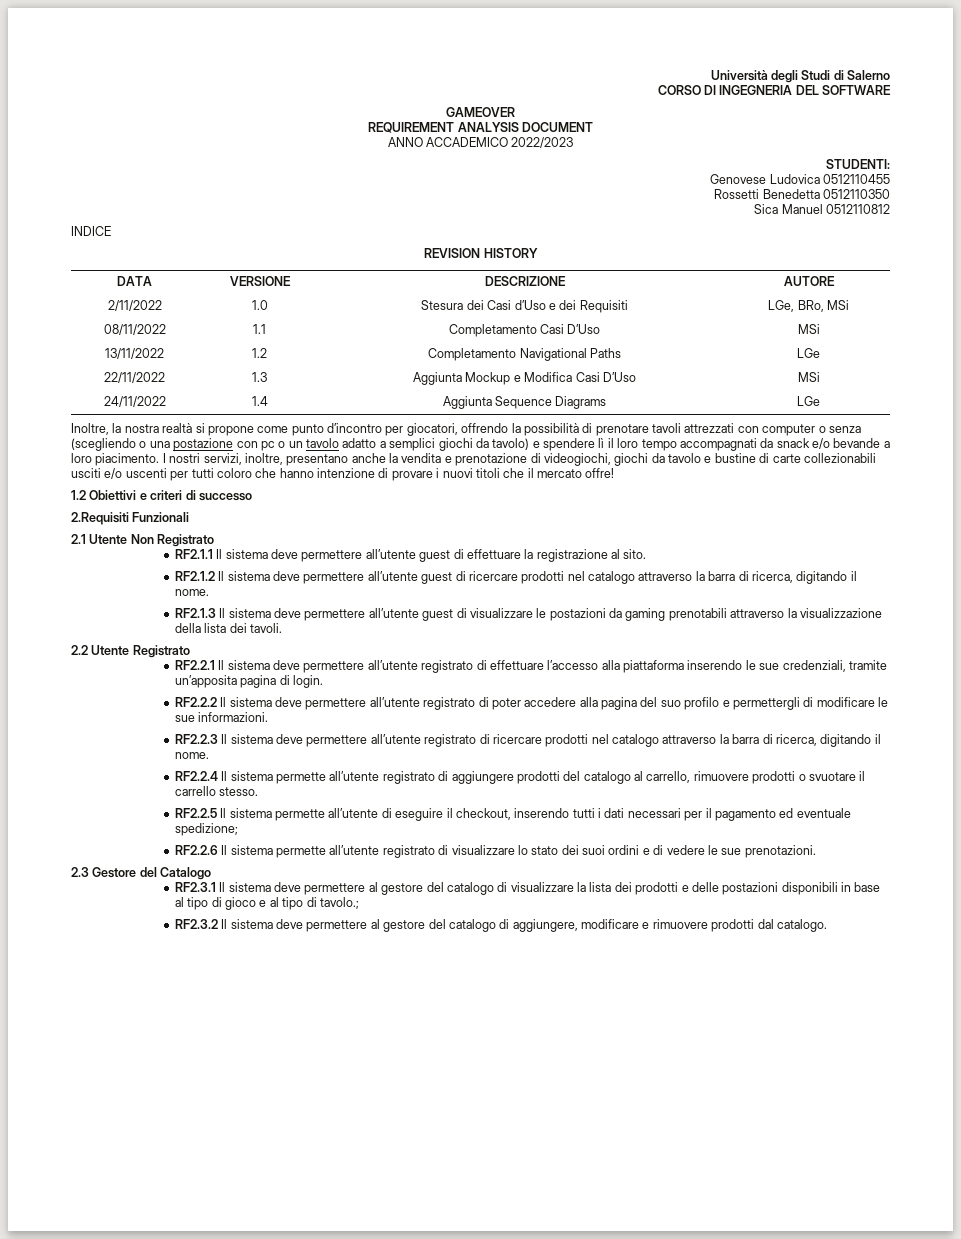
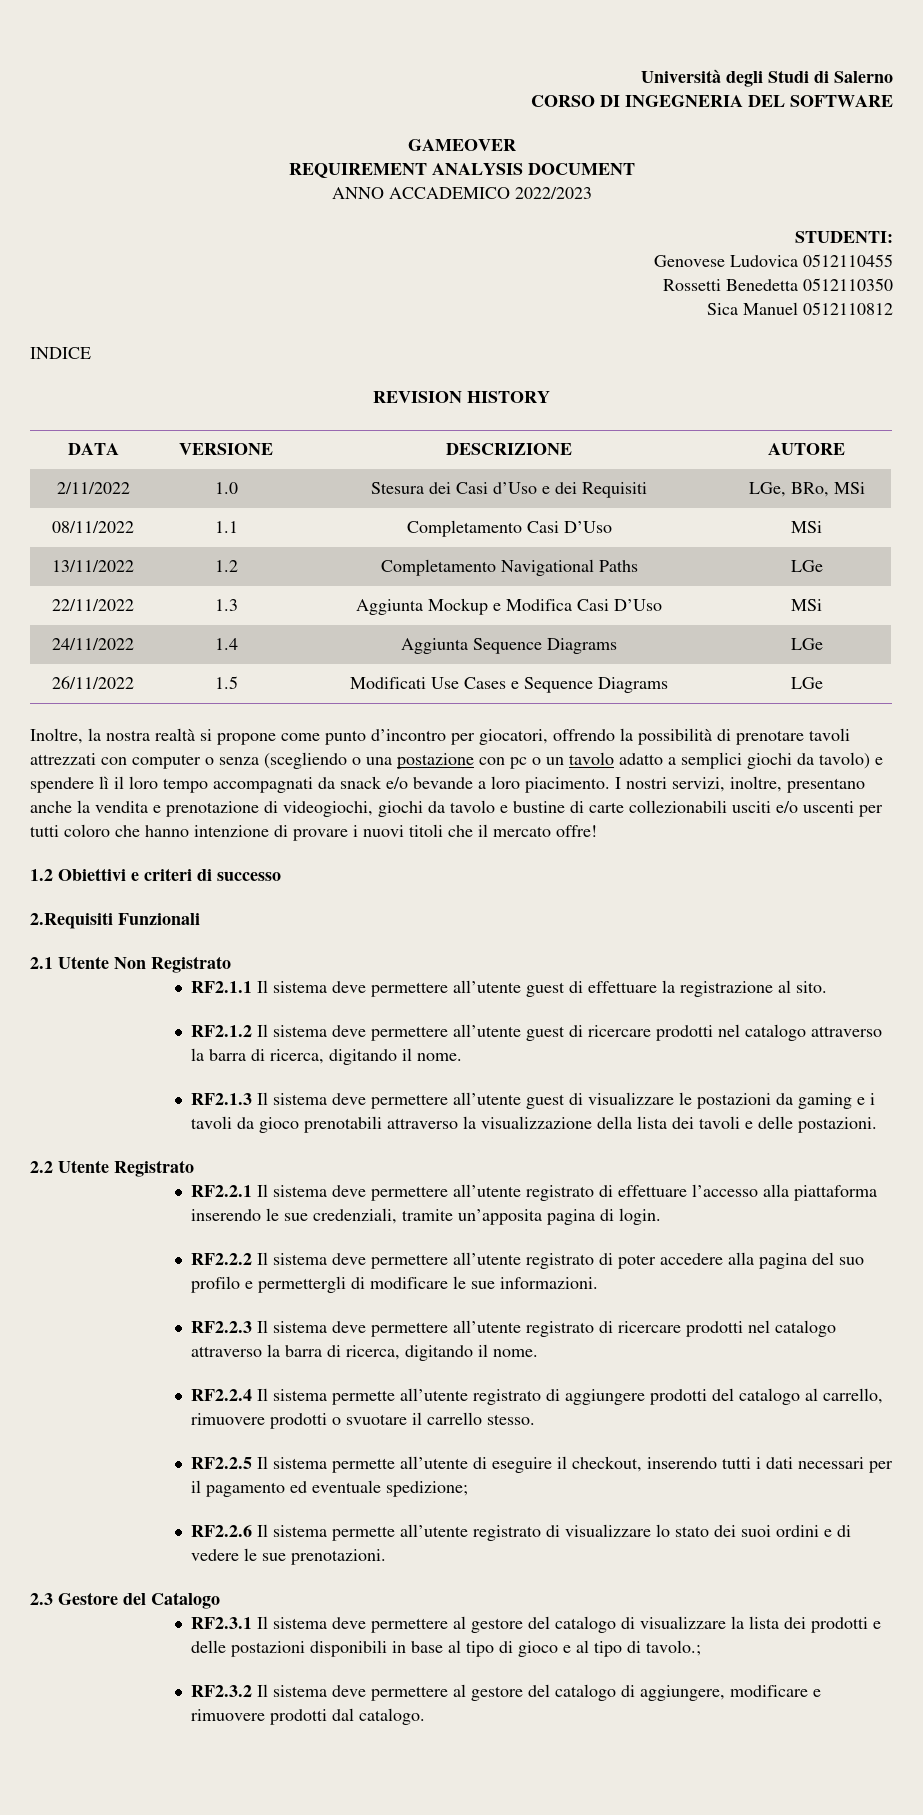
(820, 401) none -> [52,676,134,689] [214,676,238,689] [350,677,668,693] [790,677,823,689] // 26/11/2022 | 1.5 | Modificati Use Cases e Sequence Diagrams | LGe
(666, 614) none -> [856,1093,875,1105] [190,1116,299,1133] e i tavoli da gioco
[250,623,283,633] tavoli. -> [698,1116,877,1133] tavoli e delle postazioni.

